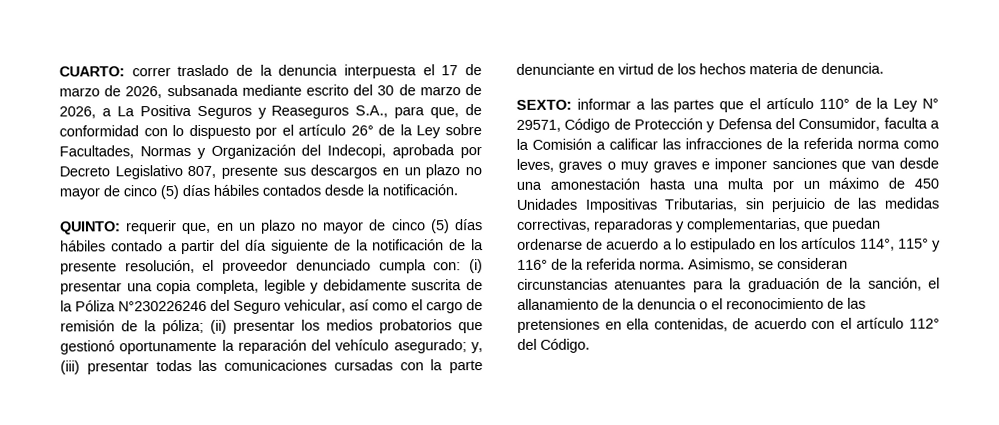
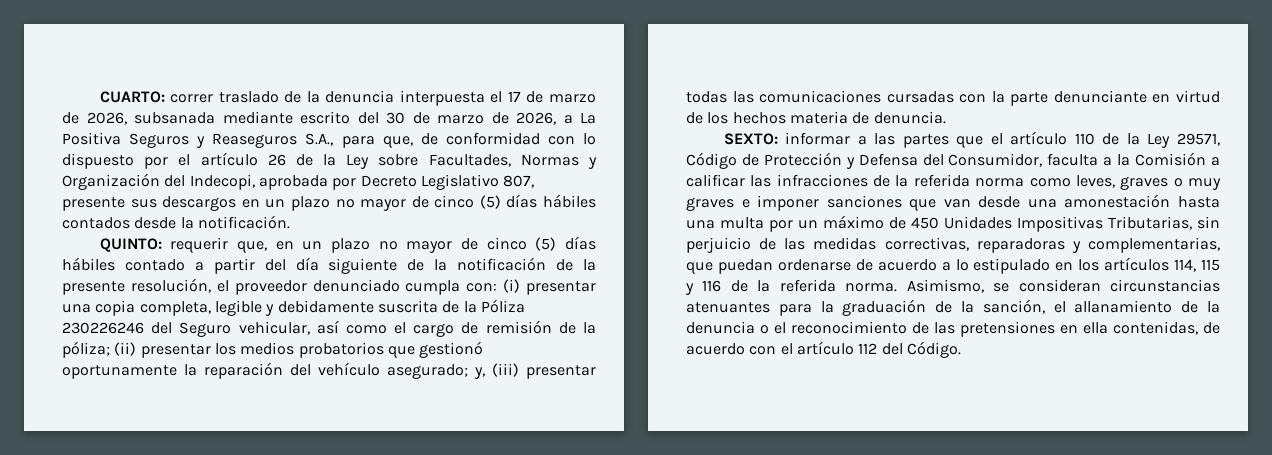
[350,125,374,136] 26° -> [267,154,286,166] 26
[118,300,207,312] N°230226246 -> [62,322,144,334] 230226246
[818,97,939,112] 110° de la Ley N° -> [1074,133,1171,148] 110 de la Ley
[859,238,941,252] [517,259,548,270] 114°, 115° y 116° -> [1174,259,1220,272] [685,280,722,295] 114, 115 y 116
[908,318,940,329] 112° -> [858,343,878,354] 112

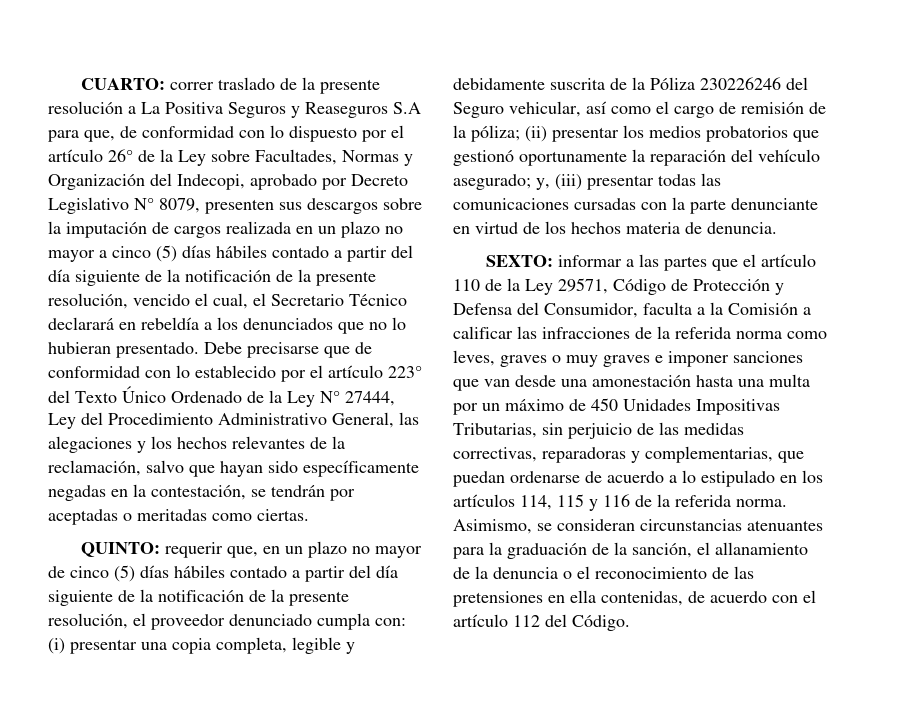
[325,90,596,106] [62,111,556,125] denuncia interpuesta el 17 de marzo de 2026, subsanada mediante escrito del 30 de marzo de 2026, -> [320,79,381,94] [48,101,123,114] presente resolución
[305,133,334,146] S.A., -> [393,102,421,114] S.A
[267,154,286,166] 26 -> [108,149,133,162] 26°
[258,175,328,190] aprobada -> [250,174,317,190] aprobado
[503,175,535,188] [62,194,596,211] [62,215,290,229] 807, presente sus descargos en un plazo no mayor de cinco (5) días hábiles contados desde la notificación. -> [134,198,422,214] [48,221,403,238] [48,245,413,262] [48,269,376,286] [48,293,407,309] [48,317,406,334] [48,342,372,358] [48,365,422,382] [48,386,395,407] [48,412,419,429] [48,436,345,453] [48,460,419,477] [48,484,355,501] [48,509,309,525] N° 8079, presenten sus descargos sobre la imputación de cargos realizada en un plazo no mayor a cinco (5) días hábiles contado a partir del día siguiente de la notificación de la presente resolución, vencido el cual, el Secretario Técnico declarará en rebeldía a los denunciados que no lo hubieran presentado. Debe precisarse que de conformidad con lo establecido por el artículo 223° del Texto Único Ordenado de la Ley N° 27444, Ley del Procedimiento Administrativo General, las alegaciones y los hechos relevantes de la reclamación, salvo que hayan sido específicamente negadas en la contestación, se tendrán por aceptadas o meritadas como ciertas.

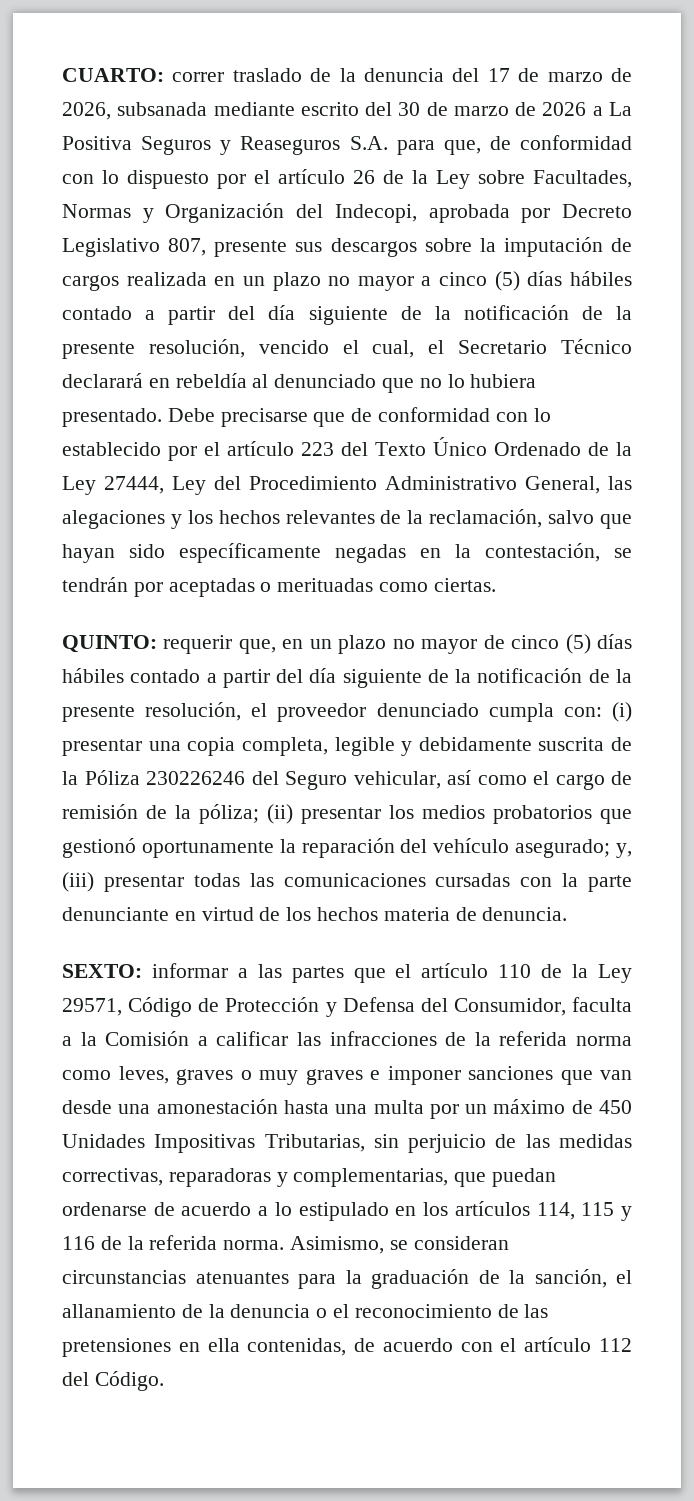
[320,79,381,94] [48,101,123,114] presente resolución -> [364,68,632,82] [62,102,587,120] denuncia del 17 de marzo de 2026, subsanada mediante escrito del 30 de marzo de 2026
[393,102,421,114] S.A -> [349,136,388,150] S.A.
[108,149,133,162] 26° -> [353,170,375,184] 26
[250,174,317,190] aprobado -> [428,204,510,223] aprobada
[134,198,274,214] N° 8079, presenten -> [168,238,288,257] 807, presente
[204,317,333,330] a los denunciados -> [252,374,377,388] al denunciado
[48,342,111,354] hubieran -> [470,374,537,388] hubiera
[388,366,422,378] 223° -> [301,442,334,456] 223
[320,391,340,403] N° -> (96, 485) none
[137,509,207,521] meritadas -> [277,578,374,592] merituadas

